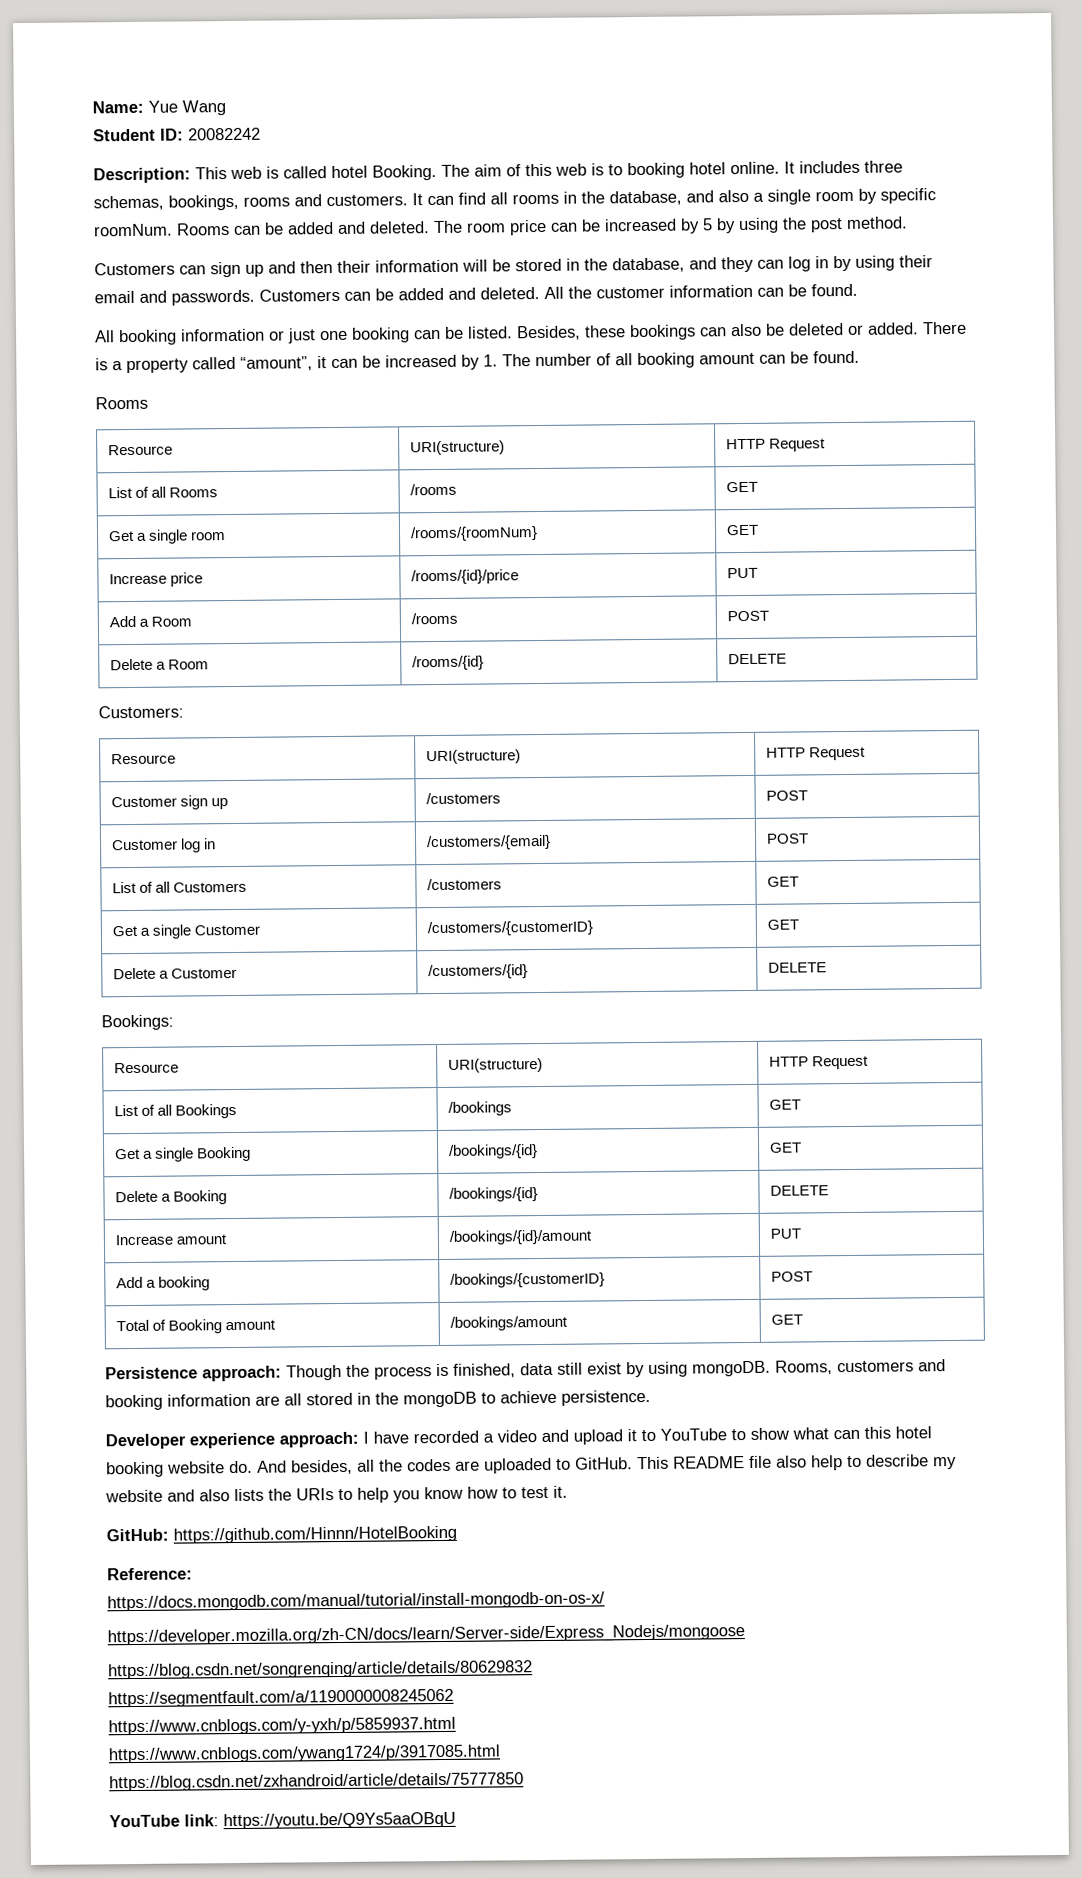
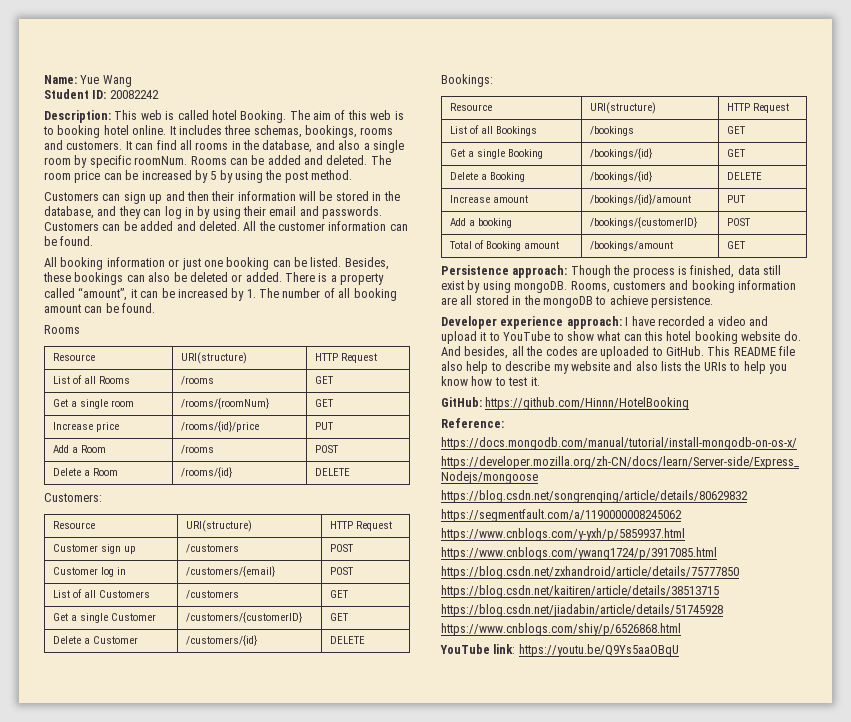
(524, 1782) none -> [441,585,719,598] [441,604,723,617] [441,623,681,636] // https://blog.csdn.net/kaitiren/article/details/38513715 // https://blog.csdn.net/jiadabin/article/details/51745928 // https://www.cnblogs.com/shiy/p/6526868.html

